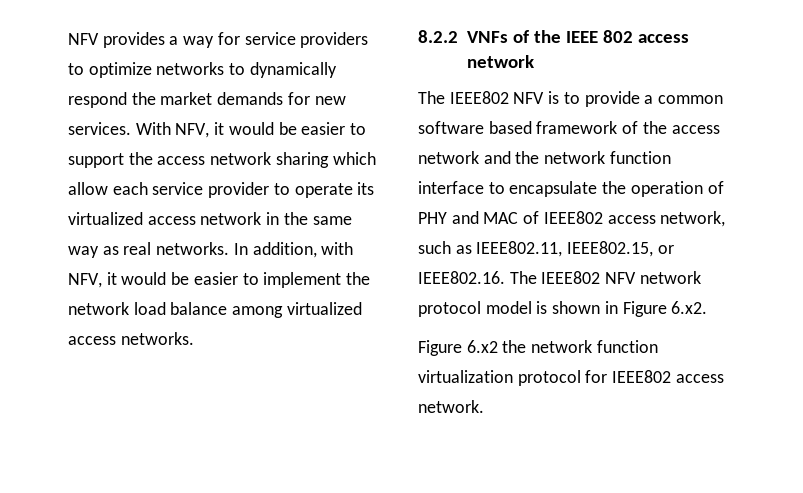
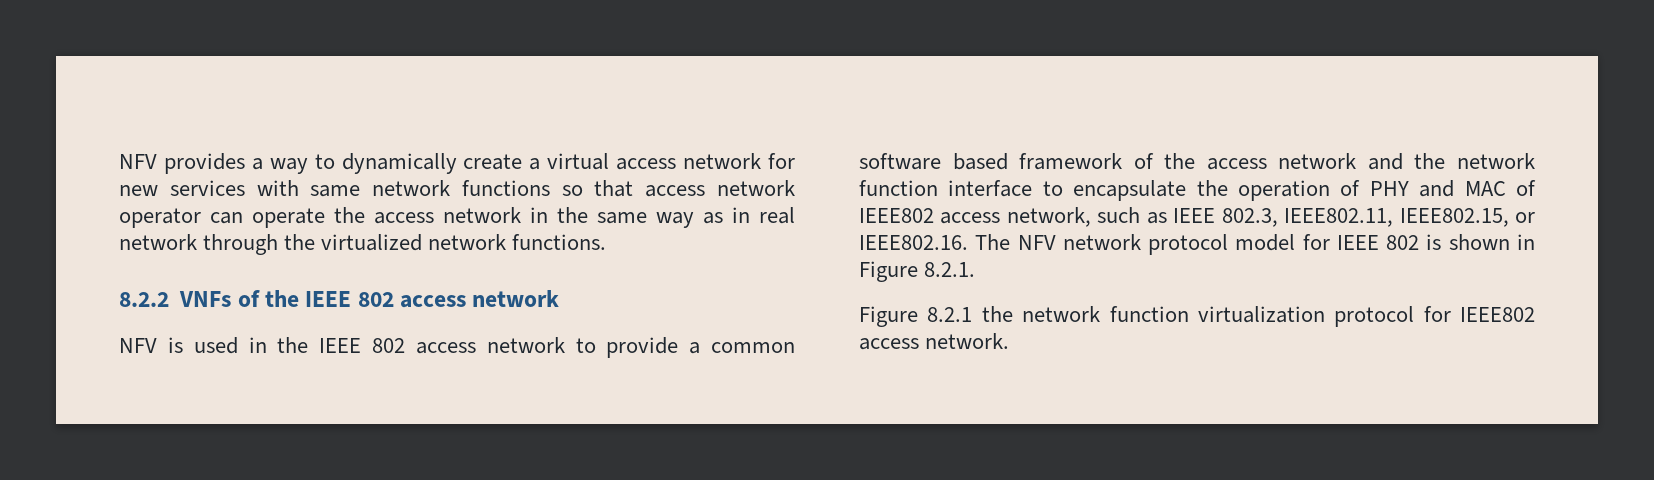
[217,32,369,48] [68,62,337,78] [68,92,346,108] [68,122,367,138] [68,152,376,168] [68,182,375,198] [68,212,143,225] for service providers to optimize networks to dynamically respond the market demands for new services. With NFV, it would be easier to support the access network sharing which allow each service provider to operate its virtualized -> [314,153,795,174] [119,180,795,197] [119,207,365,228] to dynamically create a virtual access network for new services with same network functions so that access network operator can operate the
[123,242,354,258] [68,272,371,288] [68,302,362,318] [68,332,194,345] real networks. In addition, with NFV, it would be easier to implement the network load balance among virtualized access networks. -> [732,207,795,224] [119,234,607,255] in real network through the virtualized network functions.
[418,91,560,104] The IEEE802 NFV is -> [119,337,565,354] NFV is used in the IEEE 802 access network
(472, 249) none -> [1173,208,1278,227] IEEE 802.3,
[541,271,601,284] IEEE802 -> (1011, 242) none
(532, 307) none -> [1302,234,1420,250] for IEEE 802
[671,301,708,314] [418,340,498,356] 6.x2. // Figure 6.x2 -> [924,262,976,277] [859,306,973,327] 8.2.1. // Figure 8.2.1

